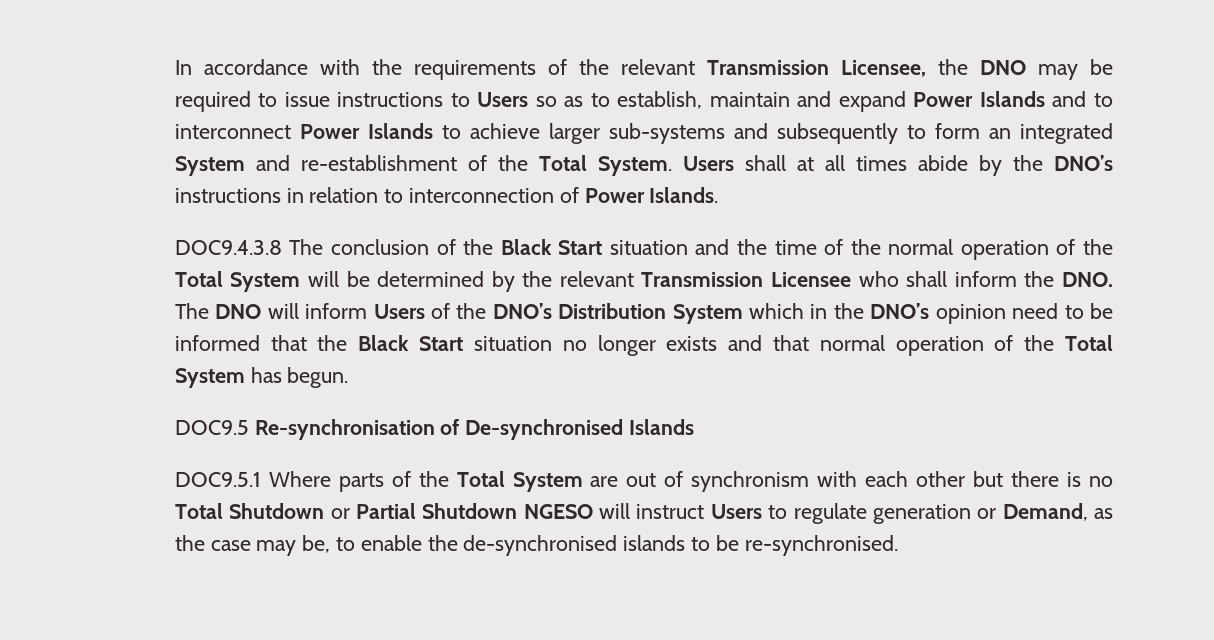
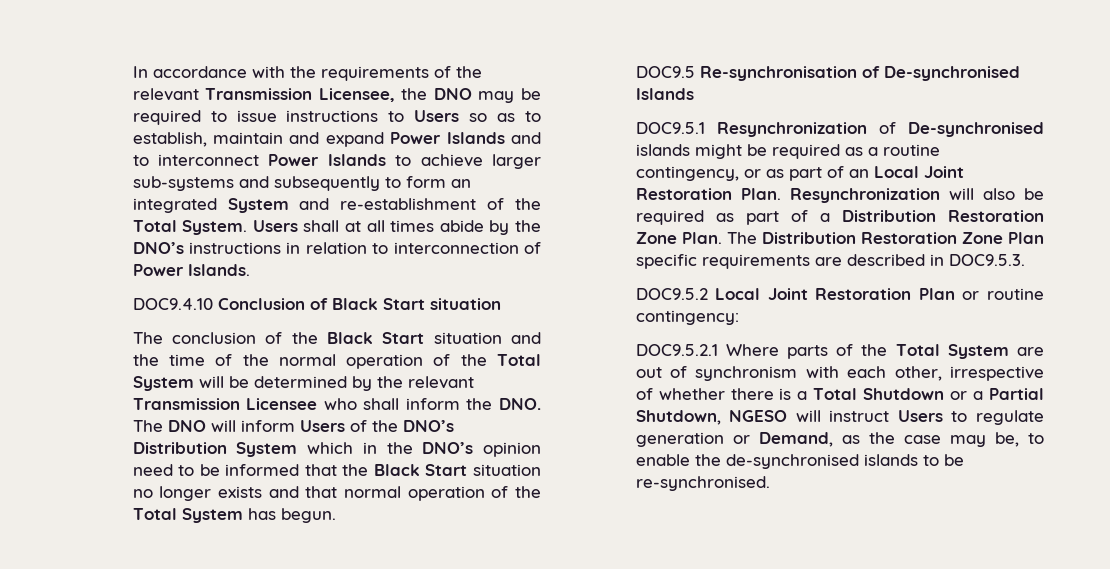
[174,240,282,255] DOC9.4.3.8 -> [132,298,501,310] DOC9.4.10 Conclusion of Black Start situation //
(261, 479) none -> [716,122,1044,137] [635,144,940,159] [635,166,964,181] [635,188,1044,203] [635,210,1044,225] [635,232,1044,244] [635,254,1025,269] [635,288,1044,300] [635,310,739,325] [635,344,718,356] Resynchronization of De-synchronised islands might be required as a routine contingency, or as part of an Local Joint Restoration Plan. Resynchronization will also be required as part of a Distribution Restoration Zone Plan. The Distribution Restoration Zone Plan specific requirements are described in DOC9.5.3. // DOC9.5.2 Local Joint Restoration Plan or routine contingency: // DOC9.5.2.1
[916,471,1004,487] other but -> [894,366,1044,381] [635,388,725,400] other, irrespective of whether
[1088,476,1113,487] no -> [797,391,808,400] a
[355,503,518,519] Partial Shutdown -> [973,388,1044,400] [635,410,721,425] a Partial Shutdown,

